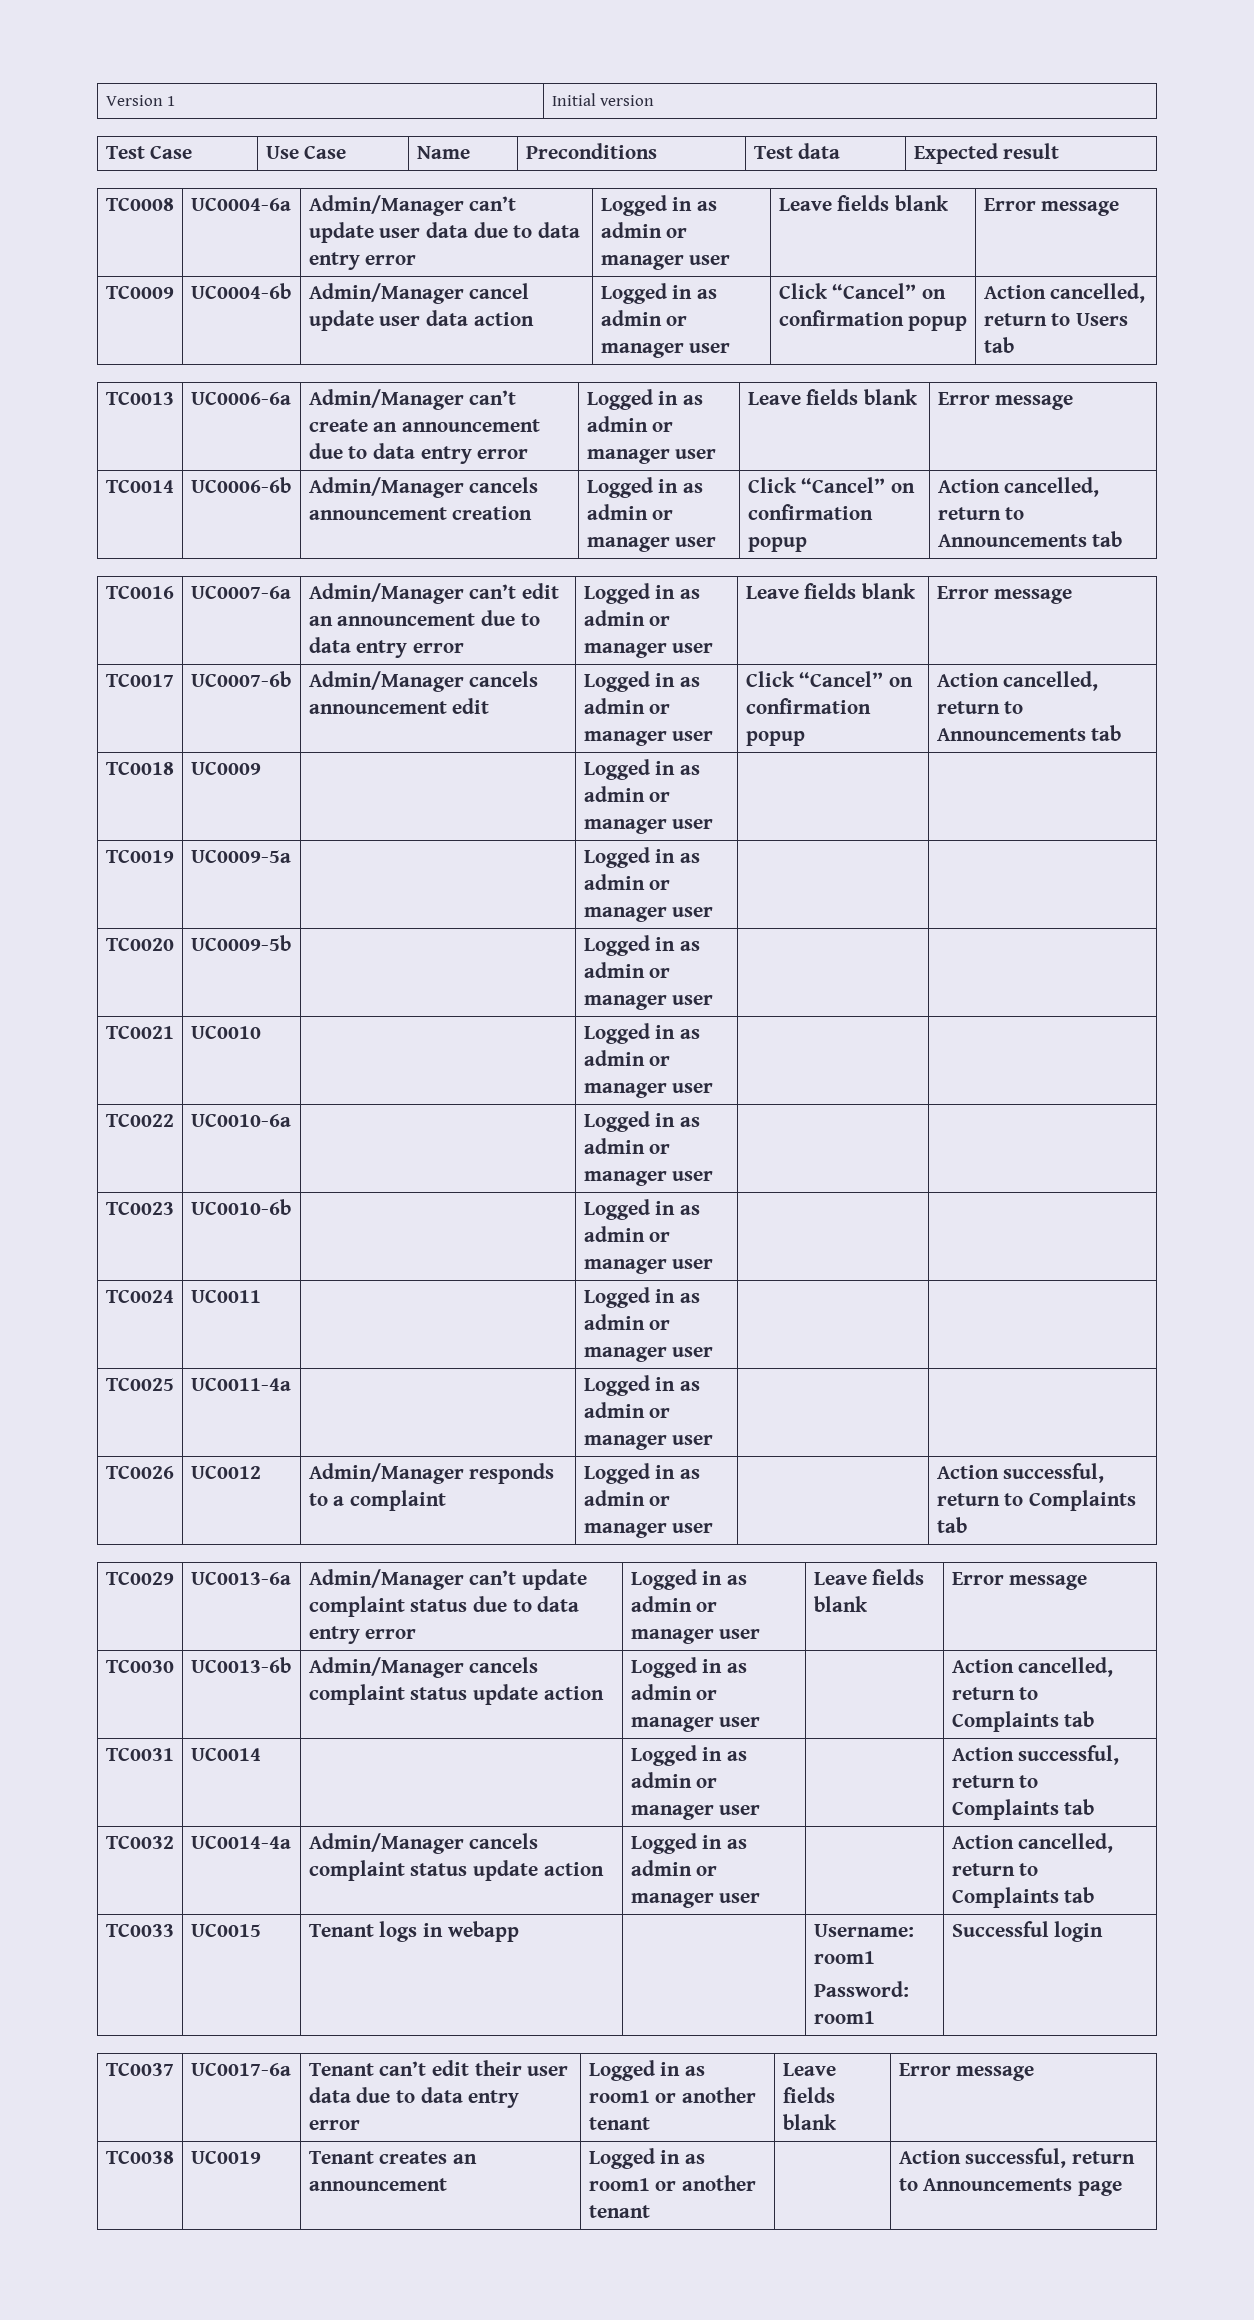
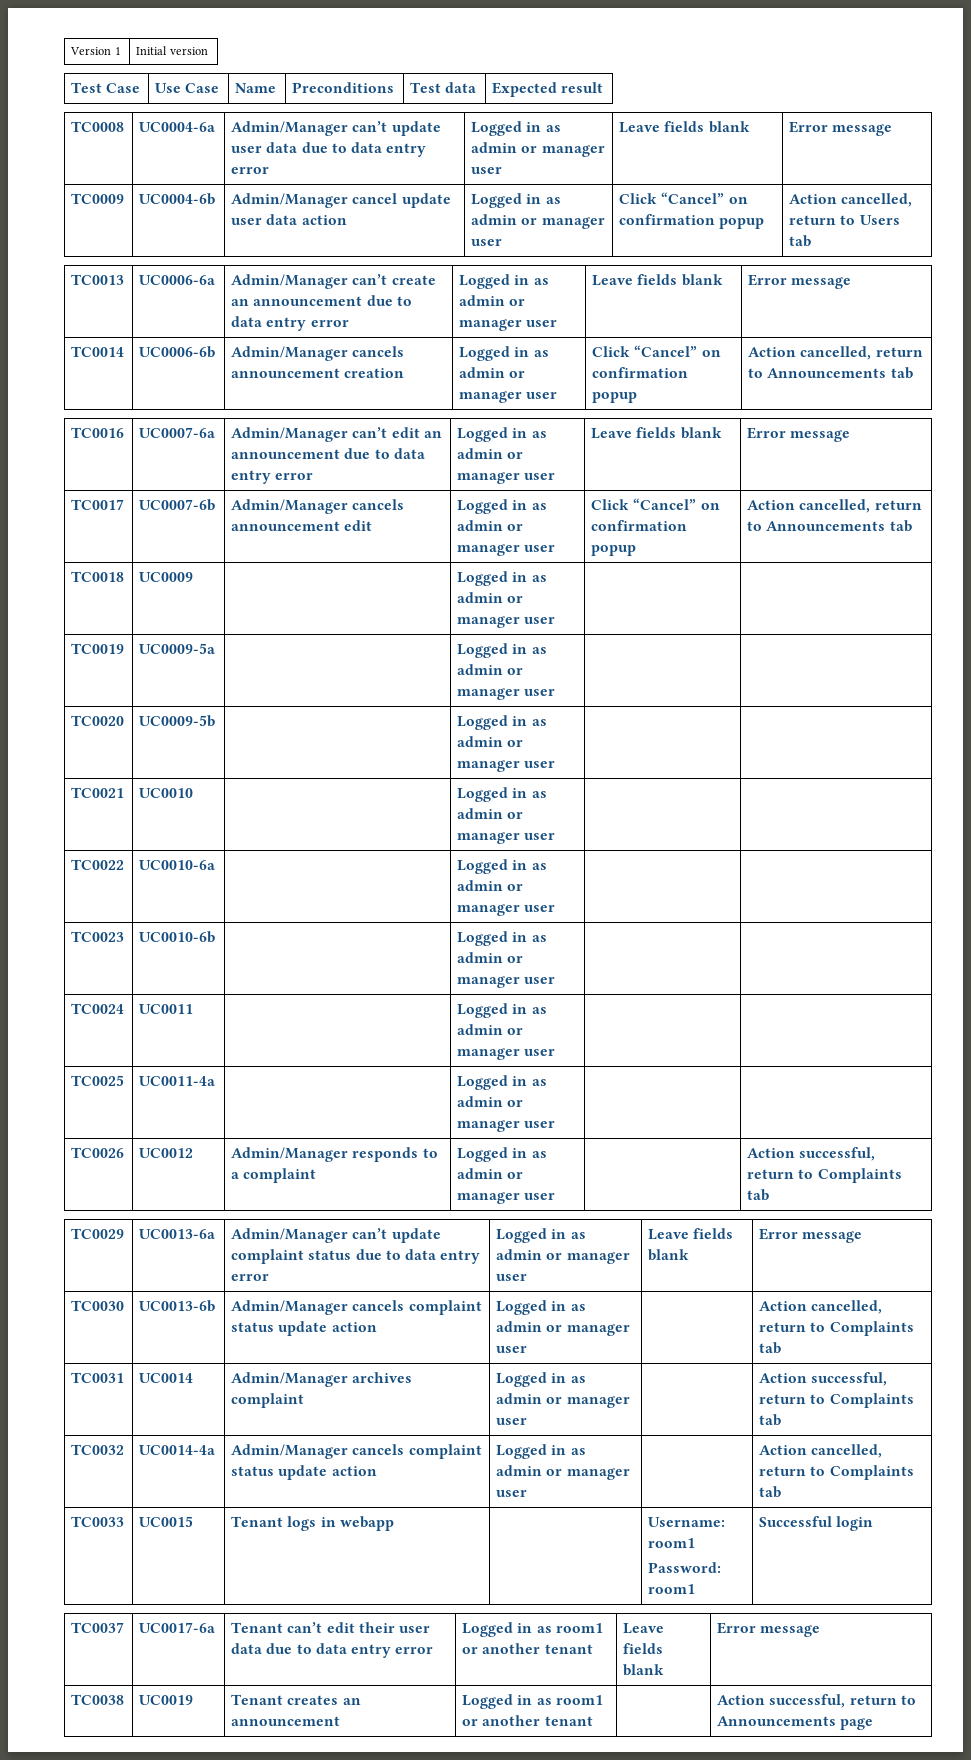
(261, 1754) none -> [231,1372,413,1387] [231,1393,305,1408] Admin/Manager archives complaint

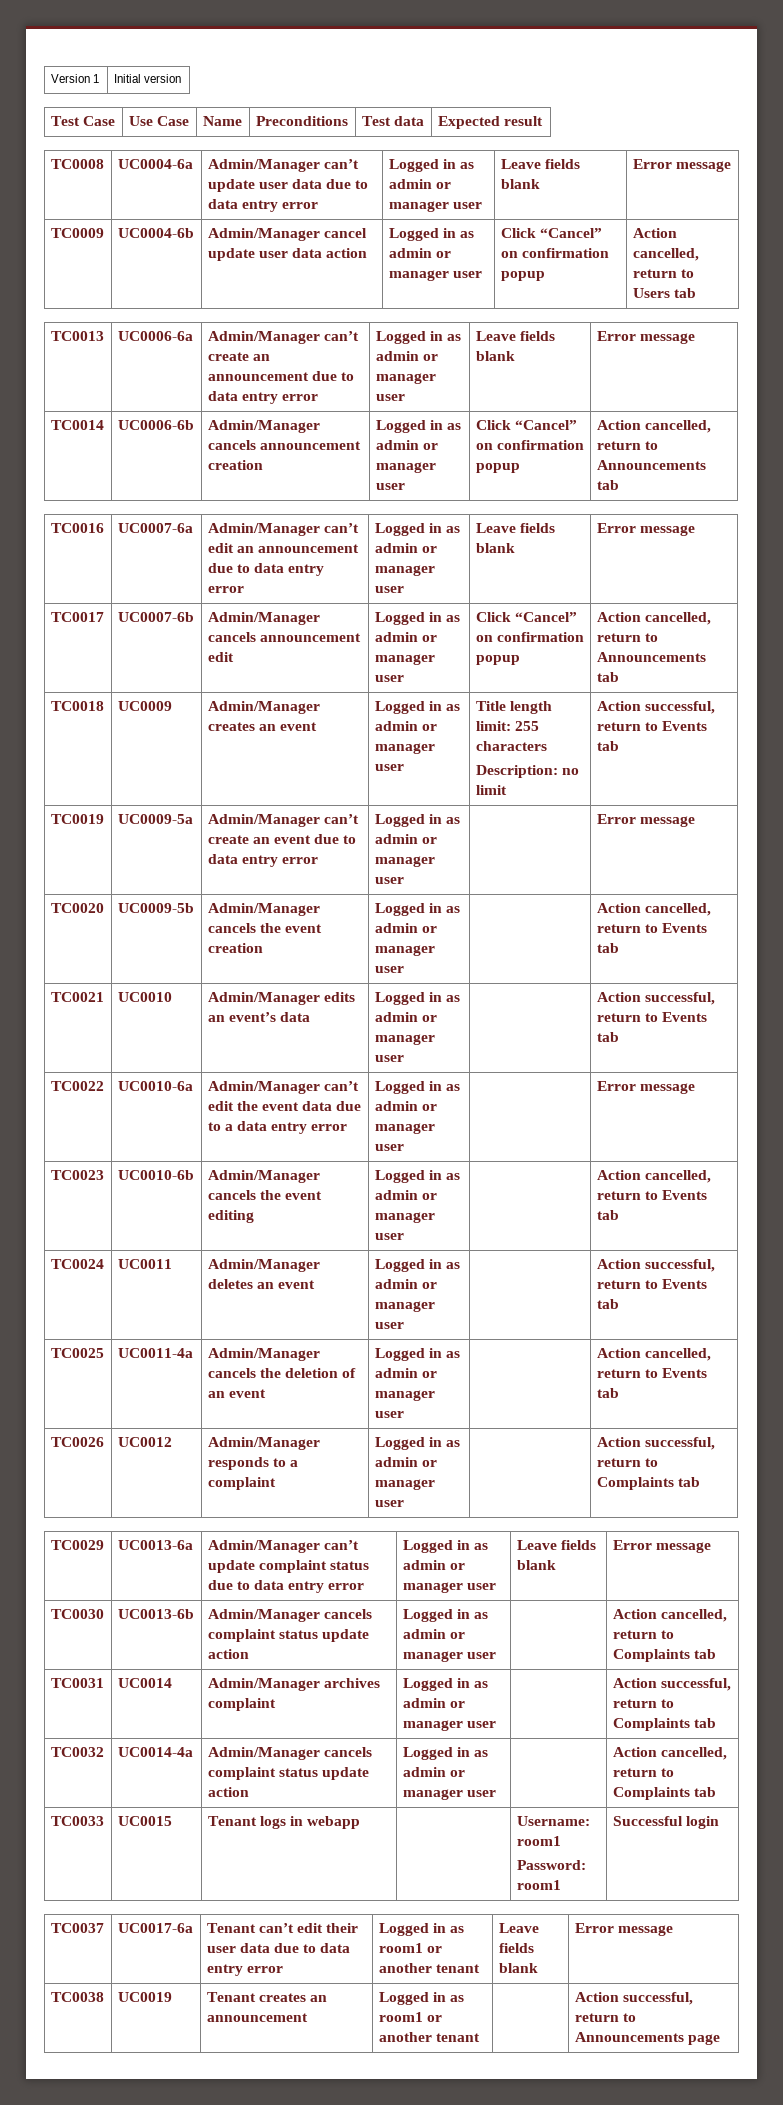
[457,571,547,586] [457,592,524,603] [457,616,556,628] [71,643,125,654] [139,643,216,654] [457,643,547,658] [457,664,524,675] [457,688,556,700] [71,715,125,726] [139,715,216,727] [457,715,547,730] [457,736,524,747] [457,760,556,772] [71,787,125,798] [139,788,194,798] [457,787,547,802] [457,808,524,819] [457,832,556,844] [71,859,125,870] [139,860,216,870] [457,859,547,874] [457,880,524,891] [457,904,556,916] [71,931,125,942] [139,931,216,943] [457,931,547,946] [457,952,524,963] [457,976,556,988] [71,1003,125,1014] [139,1004,194,1014] [457,1003,547,1018] [457,1024,524,1035] [457,1048,556,1060] [71,1075,125,1086] [139,1076,216,1086] [457,1075,547,1090] [457,1096,524,1107] [457,1120,556,1132] | Logged in as admin or manager user | | // TC0019 | UC0009-5a | | Logged in as admin or manager user | | // TC0020 | UC0009-5b | | Logged in as admin or manager user | | // TC0021 | UC0010 | | Logged in as admin or manager user | | // TC0022 | UC0010-6a | | Logged in as admin or manager user | | // TC0023 | UC0010-6b | | Logged in as admin or manager user | | // TC0024 | UC0011 | | Logged in as admin or manager user | | // TC0025 | UC0011-4a | | Logged in as admin or manager user | | -> [207,701,320,714] [207,722,317,731] [374,701,460,714] [374,721,437,731] [374,743,435,754] [374,764,404,771] [475,701,552,714] [475,721,539,731] [475,741,547,751] [475,765,579,778] [475,785,507,795] [596,701,715,714] [596,721,707,731] [596,741,619,751] [50,814,104,824] [117,814,193,824] [207,814,359,827] [207,834,357,844] [207,854,318,867] [374,814,460,827] [374,834,437,844] [374,856,435,867] [374,877,404,884] [596,814,695,827] [50,903,104,913] [117,903,194,913] [207,903,320,916] [207,923,322,933] [207,943,263,953] [374,903,460,916] [374,923,437,933] [374,945,435,956] [374,966,404,973] [596,903,711,916] [596,923,707,933] [596,943,619,953] [50,992,104,1002] [117,992,172,1002] [207,992,355,1005] [207,1012,310,1022] [374,992,460,1005] [374,1012,437,1022] [374,1034,435,1045] [374,1055,404,1062] [596,992,715,1005] [596,1012,707,1022] [596,1032,619,1042] [50,1081,104,1091] [117,1081,193,1091] [207,1081,359,1094] [207,1101,362,1111] [207,1121,348,1134] [374,1081,460,1094] [374,1101,437,1111] [374,1123,435,1134] [374,1144,404,1151] [596,1081,695,1094] [50,1170,104,1180] [117,1170,194,1180] [207,1170,320,1183] [207,1190,322,1200] [207,1210,254,1223] [374,1170,460,1183] [374,1190,437,1200] [374,1212,435,1223] [374,1233,404,1240] [596,1170,711,1183] [596,1190,707,1200] [596,1210,619,1220] [50,1259,104,1269] [117,1259,172,1269] [207,1259,320,1272] [207,1279,315,1289] [374,1259,460,1272] [374,1279,437,1289] [374,1301,435,1312] [374,1322,404,1329] [596,1259,715,1272] [596,1279,707,1289] [596,1299,619,1309] [50,1348,104,1358] [117,1348,193,1358] [207,1348,320,1361] [207,1368,357,1378] [207,1389,266,1398] [374,1348,460,1361] [374,1368,437,1378] [374,1390,435,1401] [374,1411,404,1418] [596,1348,711,1361] [596,1368,707,1378] [596,1388,619,1398] Admin/Manager creates an event | Logged in as admin or manager user | Title length limit: 255 characters // Description: no limit | Action successful, return to Events tab // TC0019 | UC0009-5a | Admin/Manager can’t create an event due to data entry error | Logged in as admin or manager user | | Error message // TC0020 | UC0009-5b | Admin/Manager cancels the event creation | Logged in as admin or manager user | | Action cancelled, return to Events tab // TC0021 | UC0010 | Admin/Manager edits an event’s data | Logged in as admin or manager user | | Action successful, return to Events tab // TC0022 | UC0010-6a | Admin/Manager can’t edit the event data due to a data entry error | Logged in as admin or manager user | | Error message // TC0023 | UC0010-6b | Admin/Manager cancels the event editing | Logged in as admin or manager user | | Action cancelled, return to Events tab // TC0024 | UC0011 | Admin/Manager deletes an event | Logged in as admin or manager user | | Action successful, return to Events tab // TC0025 | UC0011-4a | Admin/Manager cancels the deletion of an event | Logged in as admin or manager user | | Action cancelled, return to Events tab

